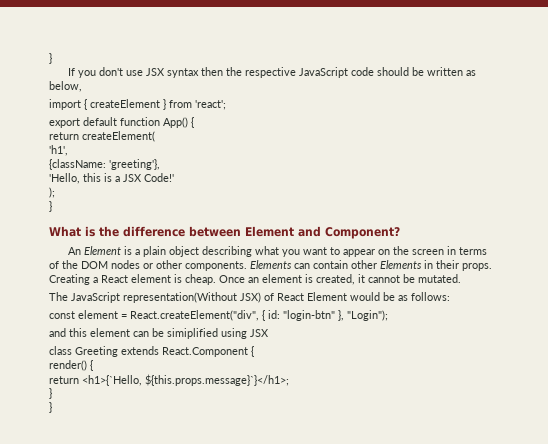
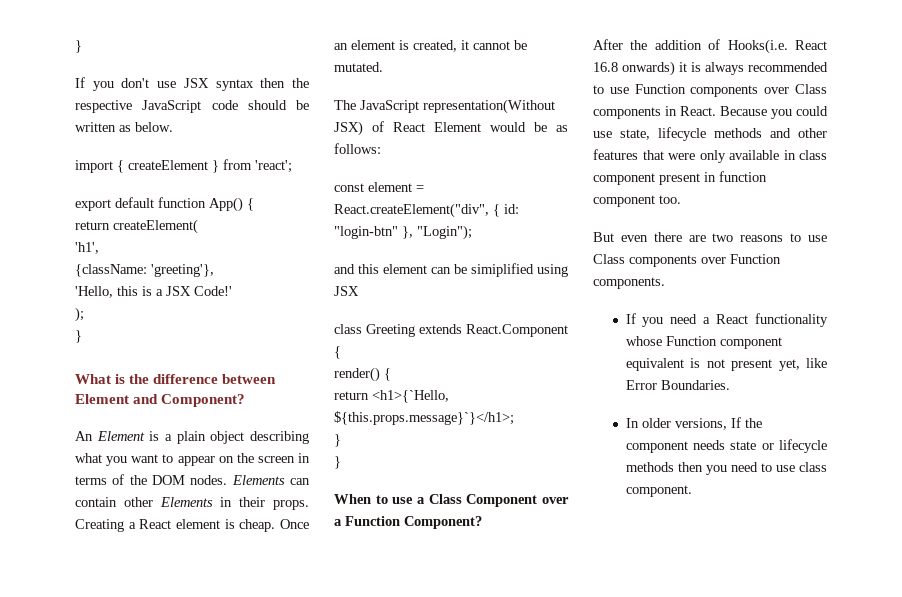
[49,81,82,92] below, -> [135,122,173,132] below.
[111,260,247,271] nodes or other components. -> [190,475,228,485] nodes.
(52, 407) none -> [334,494,569,507] [334,516,482,529] [593,39,827,54] [593,61,828,76] [593,84,827,97] [593,106,828,119] [593,127,827,141] [593,149,827,163] [593,171,767,185] [593,195,681,207] [593,232,827,242] [593,254,781,267] [593,277,665,289] [625,313,828,327] [625,336,782,349] [625,358,827,371] [625,380,730,390] [625,417,762,430] [625,439,827,453] [625,462,827,475] [625,485,692,497] // When to use a Class Component over a Function Component? // After the addition of Hooks(i.e. React 16.8 onwards) it is always recommended to use Function components over Class components in React. Because you could use state, lifecycle methods and other features that were only available in class component present in function component too. // But even there are two reasons to use Class components over Function components. // If you need a React functionality whose Function component equivalent is not present yet, like Error Boundaries. // In older versions, If the component needs state or lifecycle methods then you need to use class component.

